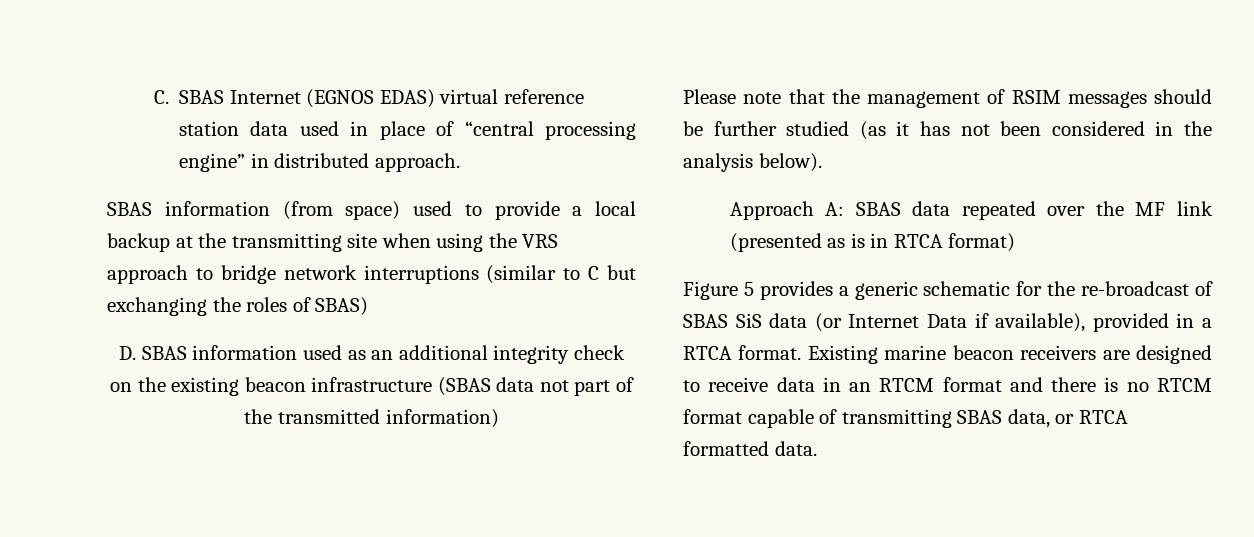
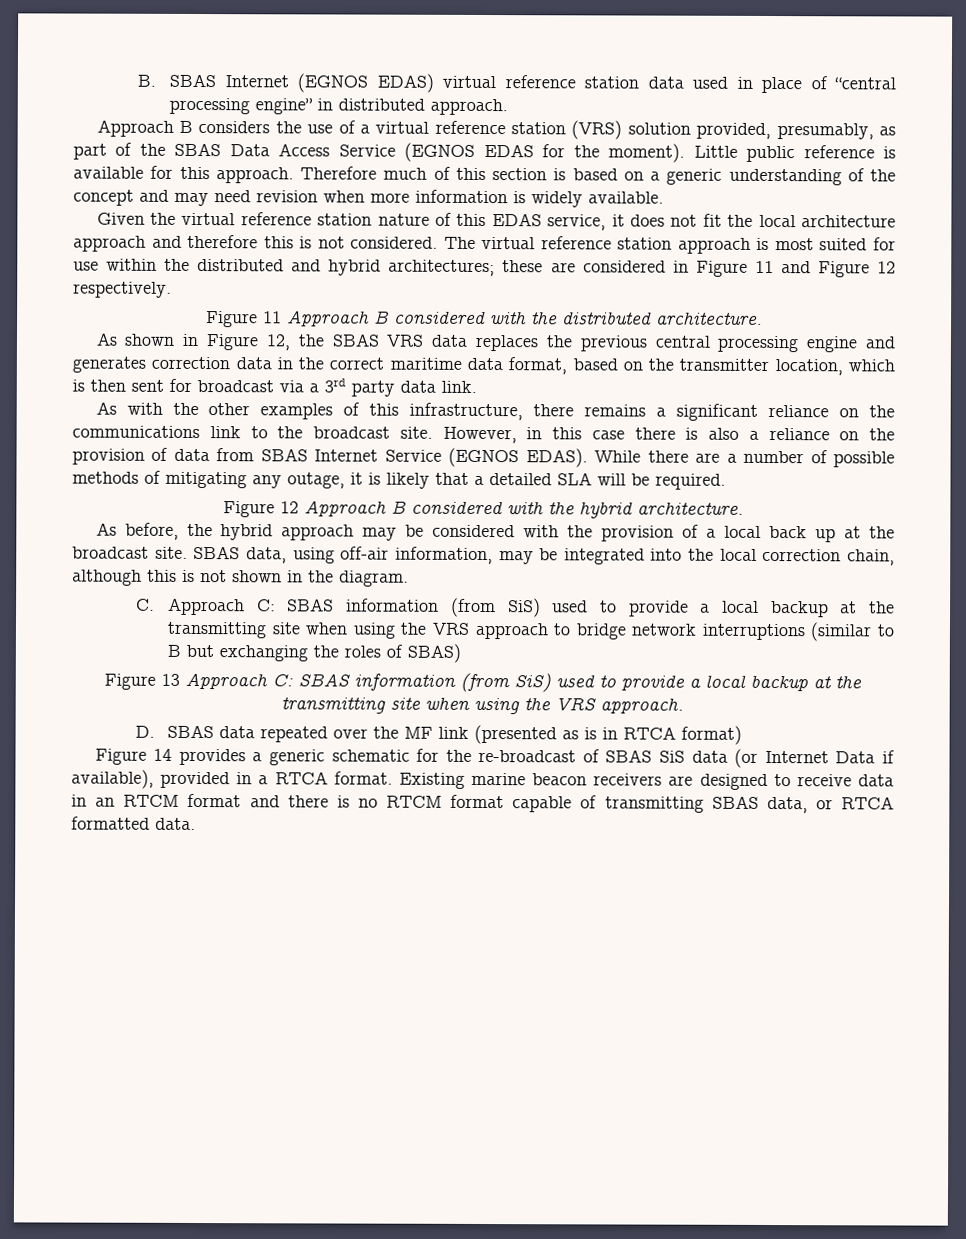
[153,90,169,104] C. -> [137,74,157,87] B.
[107,201,401,220] SBAS information (from space) -> [96,119,897,140] [73,142,896,163] [73,165,896,186] [73,189,664,208] [96,212,896,231] [73,234,896,254] [73,258,897,278] [73,281,172,298] [206,310,763,328] [95,332,895,353] [72,356,896,376] [72,378,477,397] [95,401,896,421] [72,425,895,444] [72,447,896,468] [72,470,726,490] [223,500,744,519] [95,522,896,543] [72,545,895,566] [72,569,409,587] [136,597,541,618] Approach B considers the use of a virtual reference station (VRS) solution provided, presumably, as part of the SBAS Data Access Service (EGNOS EDAS for the moment). Little public reference is available for this approach. Therefore much of this section is based on a generic understanding of the concept and may need revision when more information is widely available. // Given the virtual reference station nature of this EDAS service, it does not fit the local architecture approach and therefore this is not considered. The virtual reference station approach is most suited for use within the distributed and hybrid architectures; these are considered in Figure 11 and Figure 12 respectively. // Figure 11 Approach B considered with the distributed architecture. // As shown in Figure 12, the SBAS VRS data replaces the previous central processing engine and generates correction data in the correct maritime data format, based on the transmitter location, which is then sent for broadcast via a 3rd party data link. // As with the other examples of this infrastructure, there remains a significant reliance on the communications link to the broadcast site. However, in this case there is also a reliance on the provision of data from SBAS Internet Service (EGNOS EDAS). While there are a number of possible methods of mitigating any outage, it is likely that a detailed SLA will be required. // Figure 12 Approach B considered with the hybrid architecture. // As before, the hybrid approach may be considered with the provision of a local back up at the broadcast site. SBAS data, using off-air information, may be integrated into the local correction chain, although this is not shown in the diagram. // C. Approach C: SBAS information (from SiS)
[588,266,600,280] C -> [167,644,182,657] B
[119,345,625,364] [110,377,634,396] [244,409,499,428] [683,89,1212,108] [683,121,1212,140] [683,153,822,172] [729,201,845,220] D. SBAS information used as an additional integrity check on the existing beacon infrastructure (SBAS data not part of the transmitted information) // Please note that the management of RSIM messages should be further studied (as it has not been considered in the analysis below). // Approach A: -> [104,672,862,693] [281,696,684,715] [135,725,156,738] Figure 13 Approach C: SBAS information (from SiS) used to provide a local backup at the transmitting site when using the VRS approach. // D.
[743,282,754,296] 5 -> [153,748,173,761] 14

